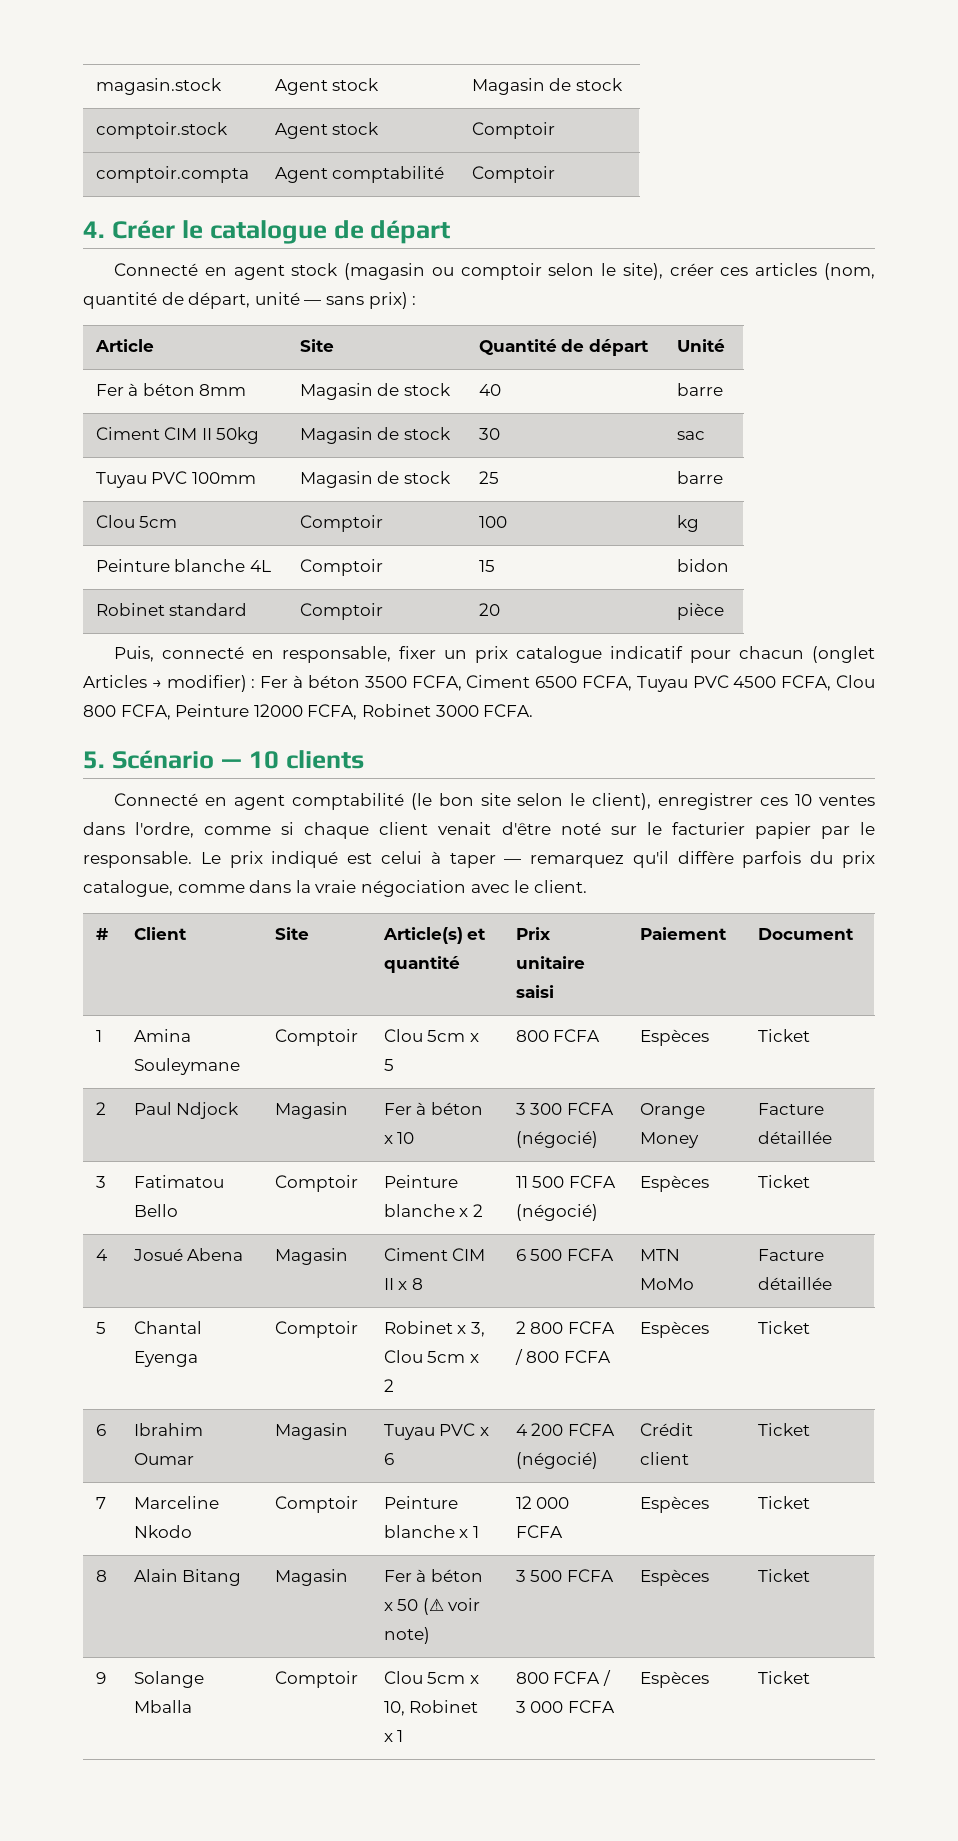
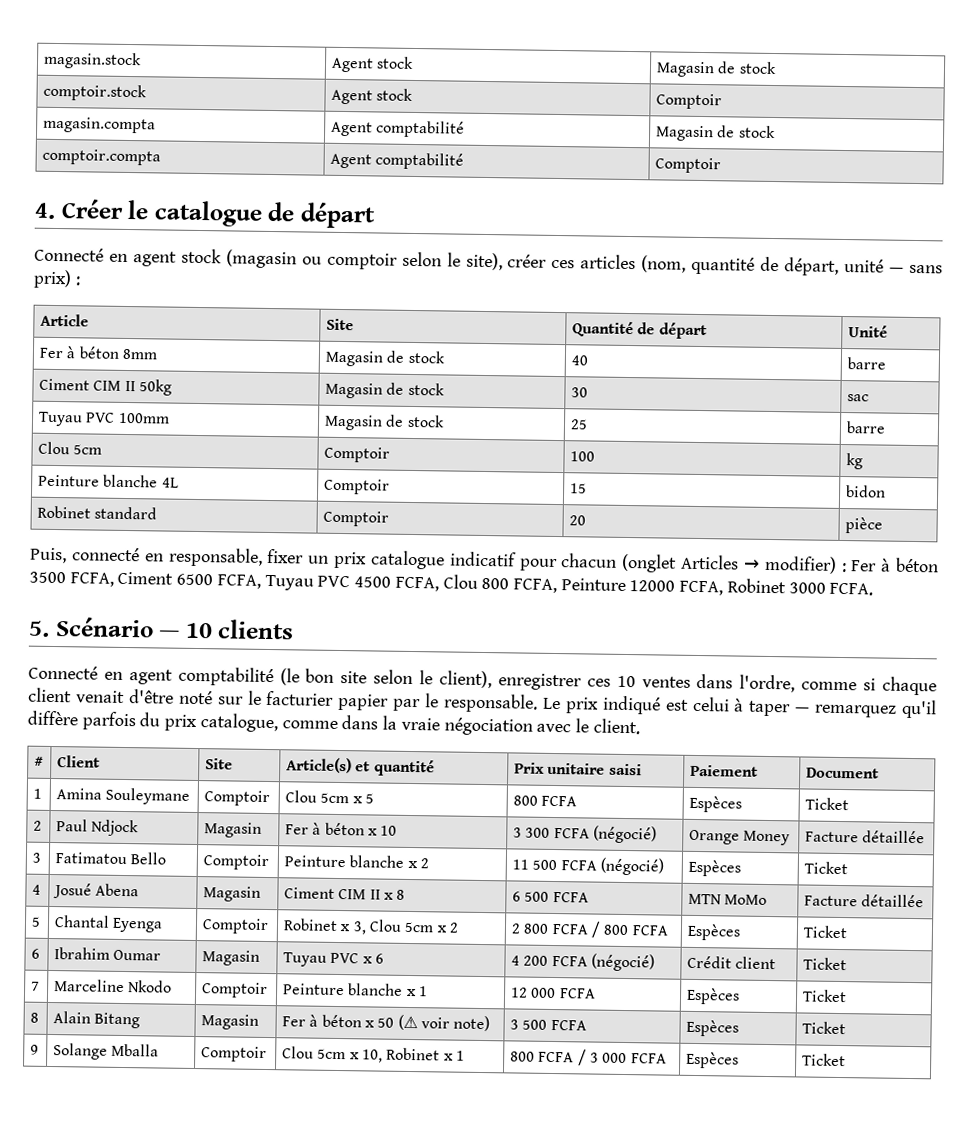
(555, 130) none -> [43,116,157,134] [331,120,466,138] [655,125,776,142] // magasin.compta | Agent comptabilité | Magasin de stock

